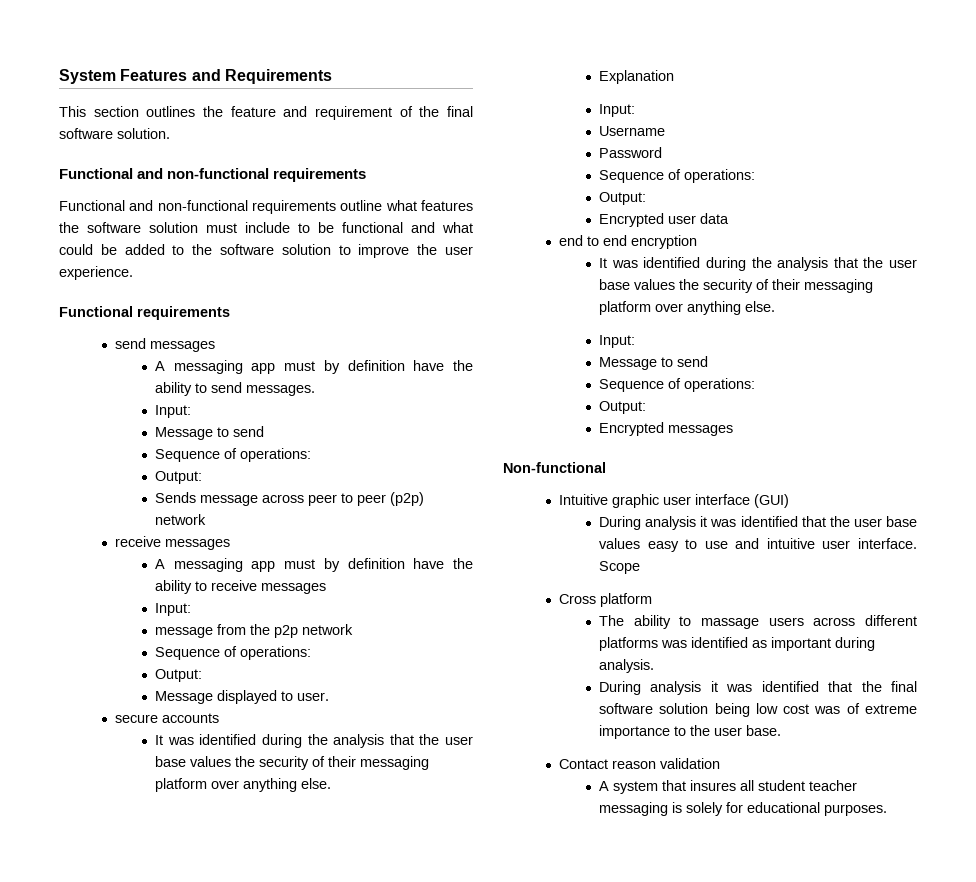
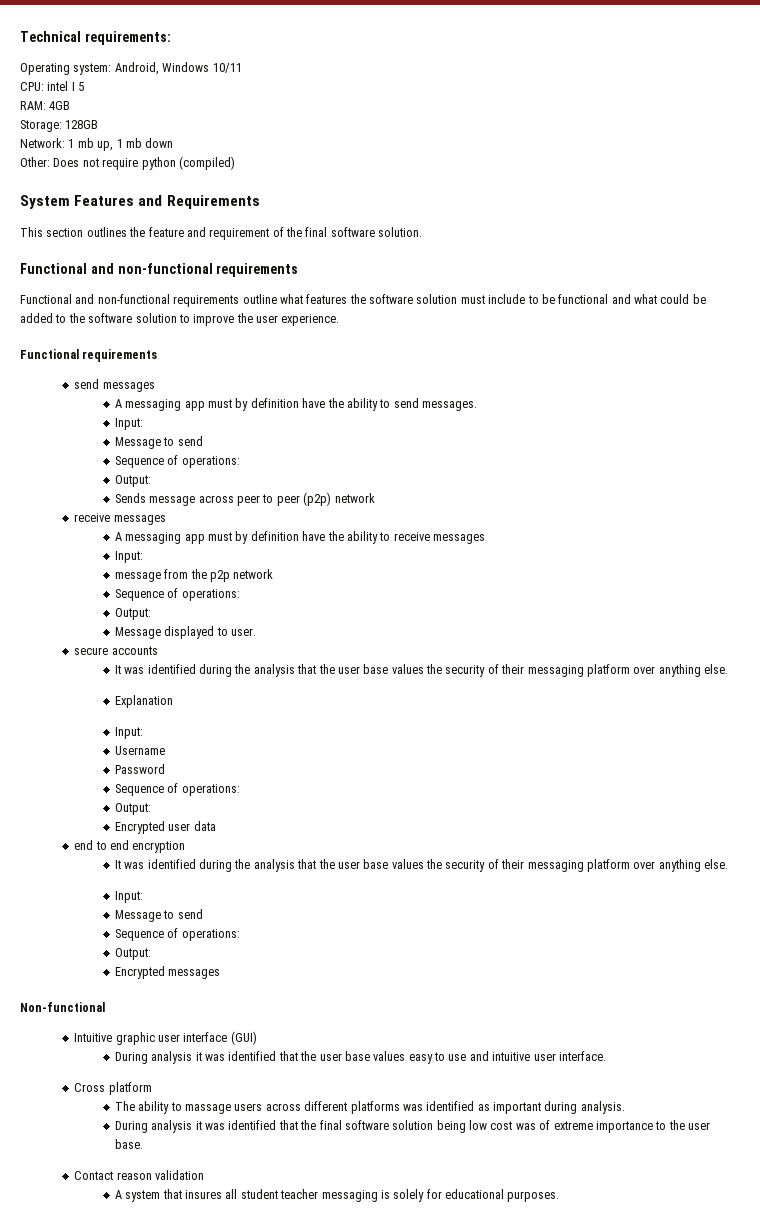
(59, 76) none -> [20,31,171,45] [20,62,242,75] [20,81,85,91] [20,101,71,110] [20,120,99,132] [20,138,174,151] [20,156,235,170] Technical requirements: // Operating system: Android, Windows 10/11 // CPU: intel I 5 // RAM: 4GB // Storage: 128GB // Network: 1 mb up, 1 mb down // Other: Does not require python (compiled) //
[599,561,641,574] Scope -> (606, 1056) none

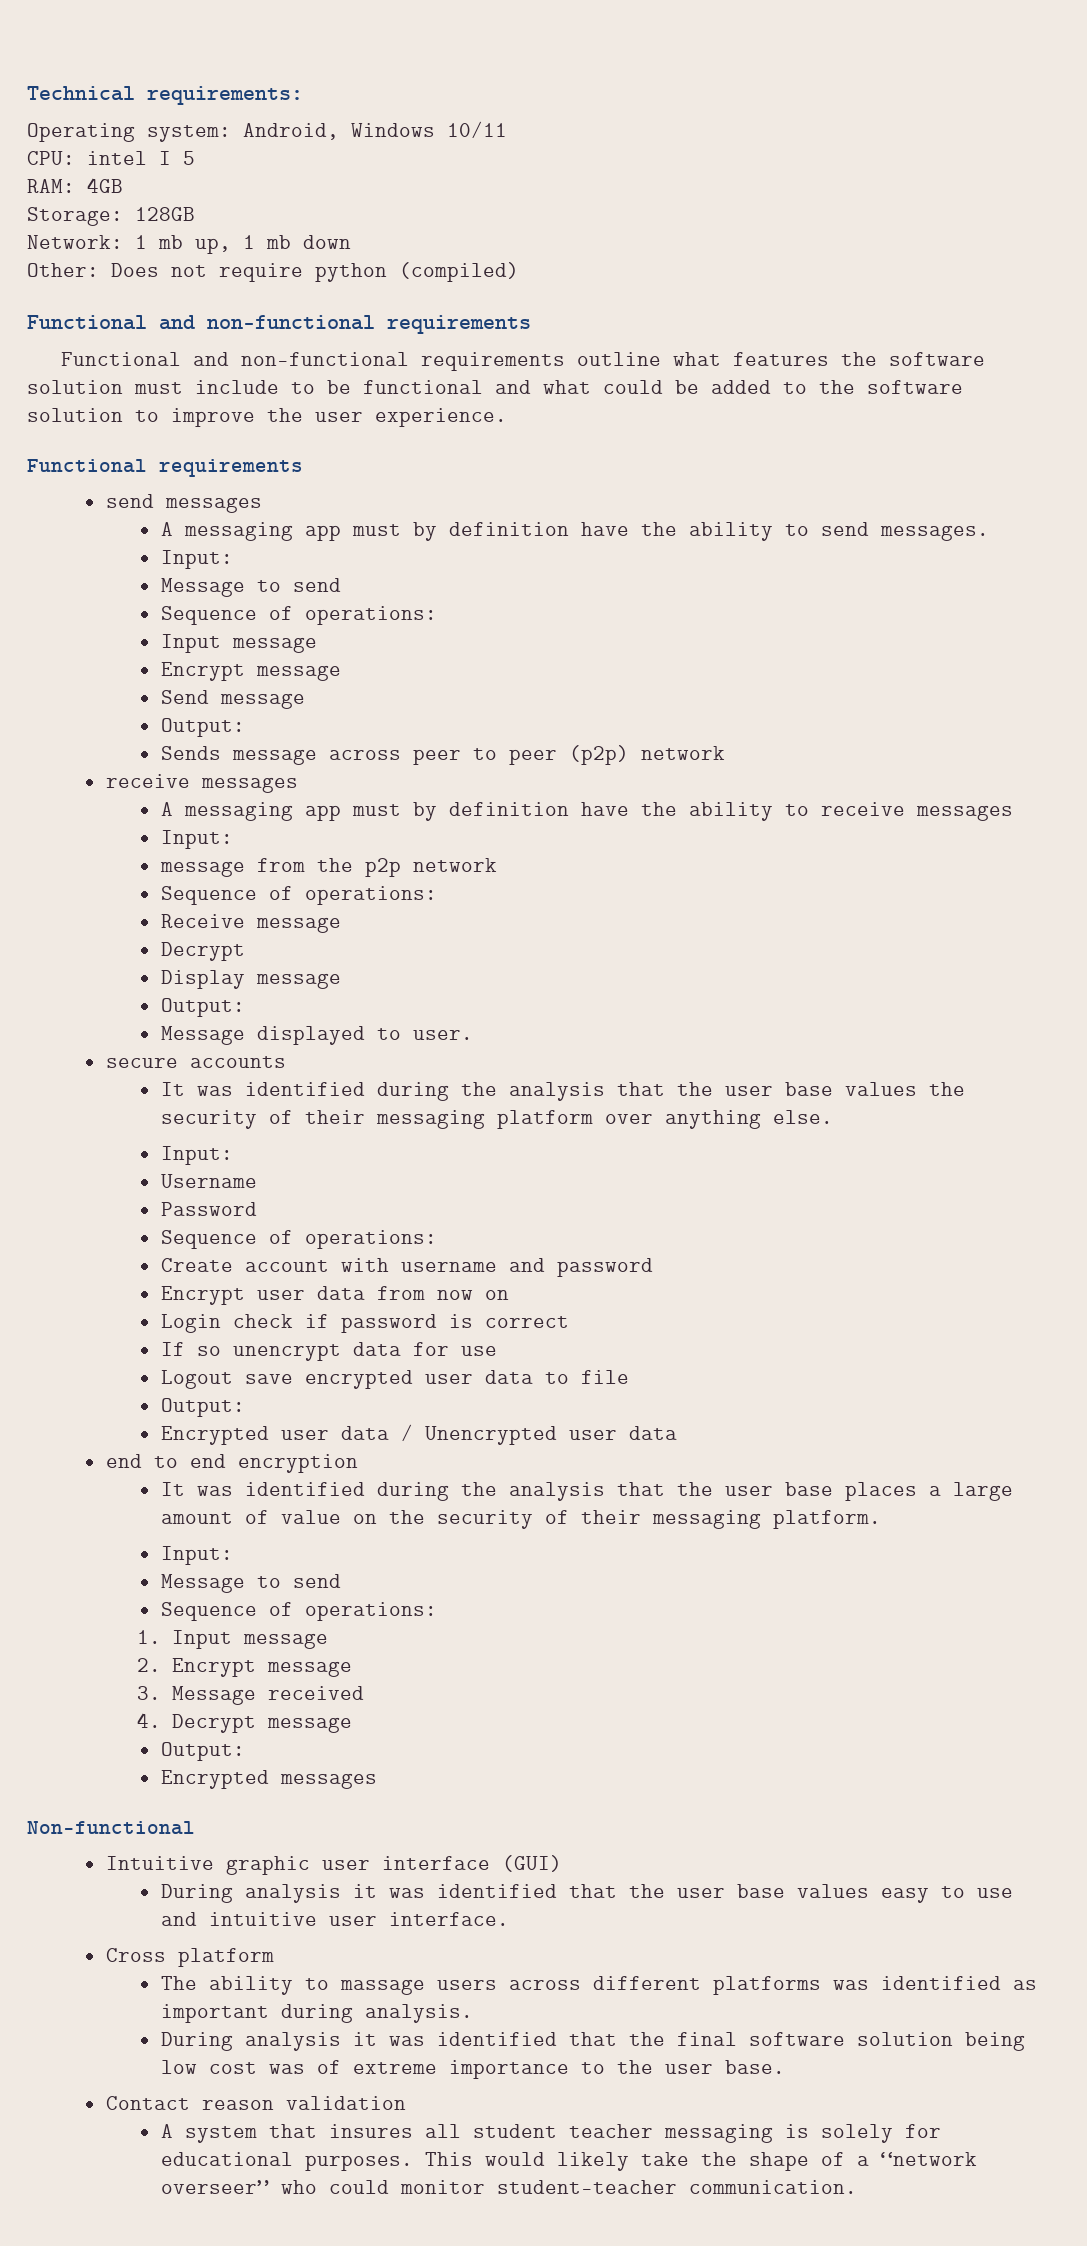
[20,195,260,209] [20,227,423,240] // System Features and Requirements // This section outlines the feature and requirement of the final software solution. -> (519, 272) none
(240, 462) none -> [160,634,317,653] [160,662,341,681] [160,690,305,709] // Input message // Encrypt message // Send message
(240, 595) none -> [160,914,341,933] [160,942,245,961] [160,970,341,989] // Receive message // Decrypt // Display message
[114,695,173,708] // Explanation -> (833, 1117) none
(240, 790) none -> [160,1258,653,1277] [160,1286,509,1305] [160,1314,569,1333] [160,1342,497,1361] [160,1370,629,1389] // Create account with username and password // Encrypt user data from now on // Login check if password is correct // If so unencrypt data for use // Logout save encrypted user data to file
(216, 826) none -> [400,1424,677,1445] / Unencrypted user data
[391,859,729,872] [114,891,143,903] [114,909,203,922] [114,928,240,941] values the security of their messaging platform over anything else. // Input: // Message to send // Sequence of operations: -> [844,1482,1013,1501] [160,1510,881,1529] [160,1546,233,1565] [160,1574,341,1593] [160,1602,437,1621] [137,1630,328,1649] [137,1658,352,1677] [137,1686,364,1705] [137,1713,352,1733] places a large amount of value on the security of their messaging platform. // Input: // Message to send // Sequence of operations: // 1. Input message // 2. Encrypt message // 3. Message received // 4. Decrypt message
(560, 1196) none -> [424,2152,977,2171] [160,2180,857,2194] This would likely take the shape of a “network overseer” who could monitor student-teacher communication.

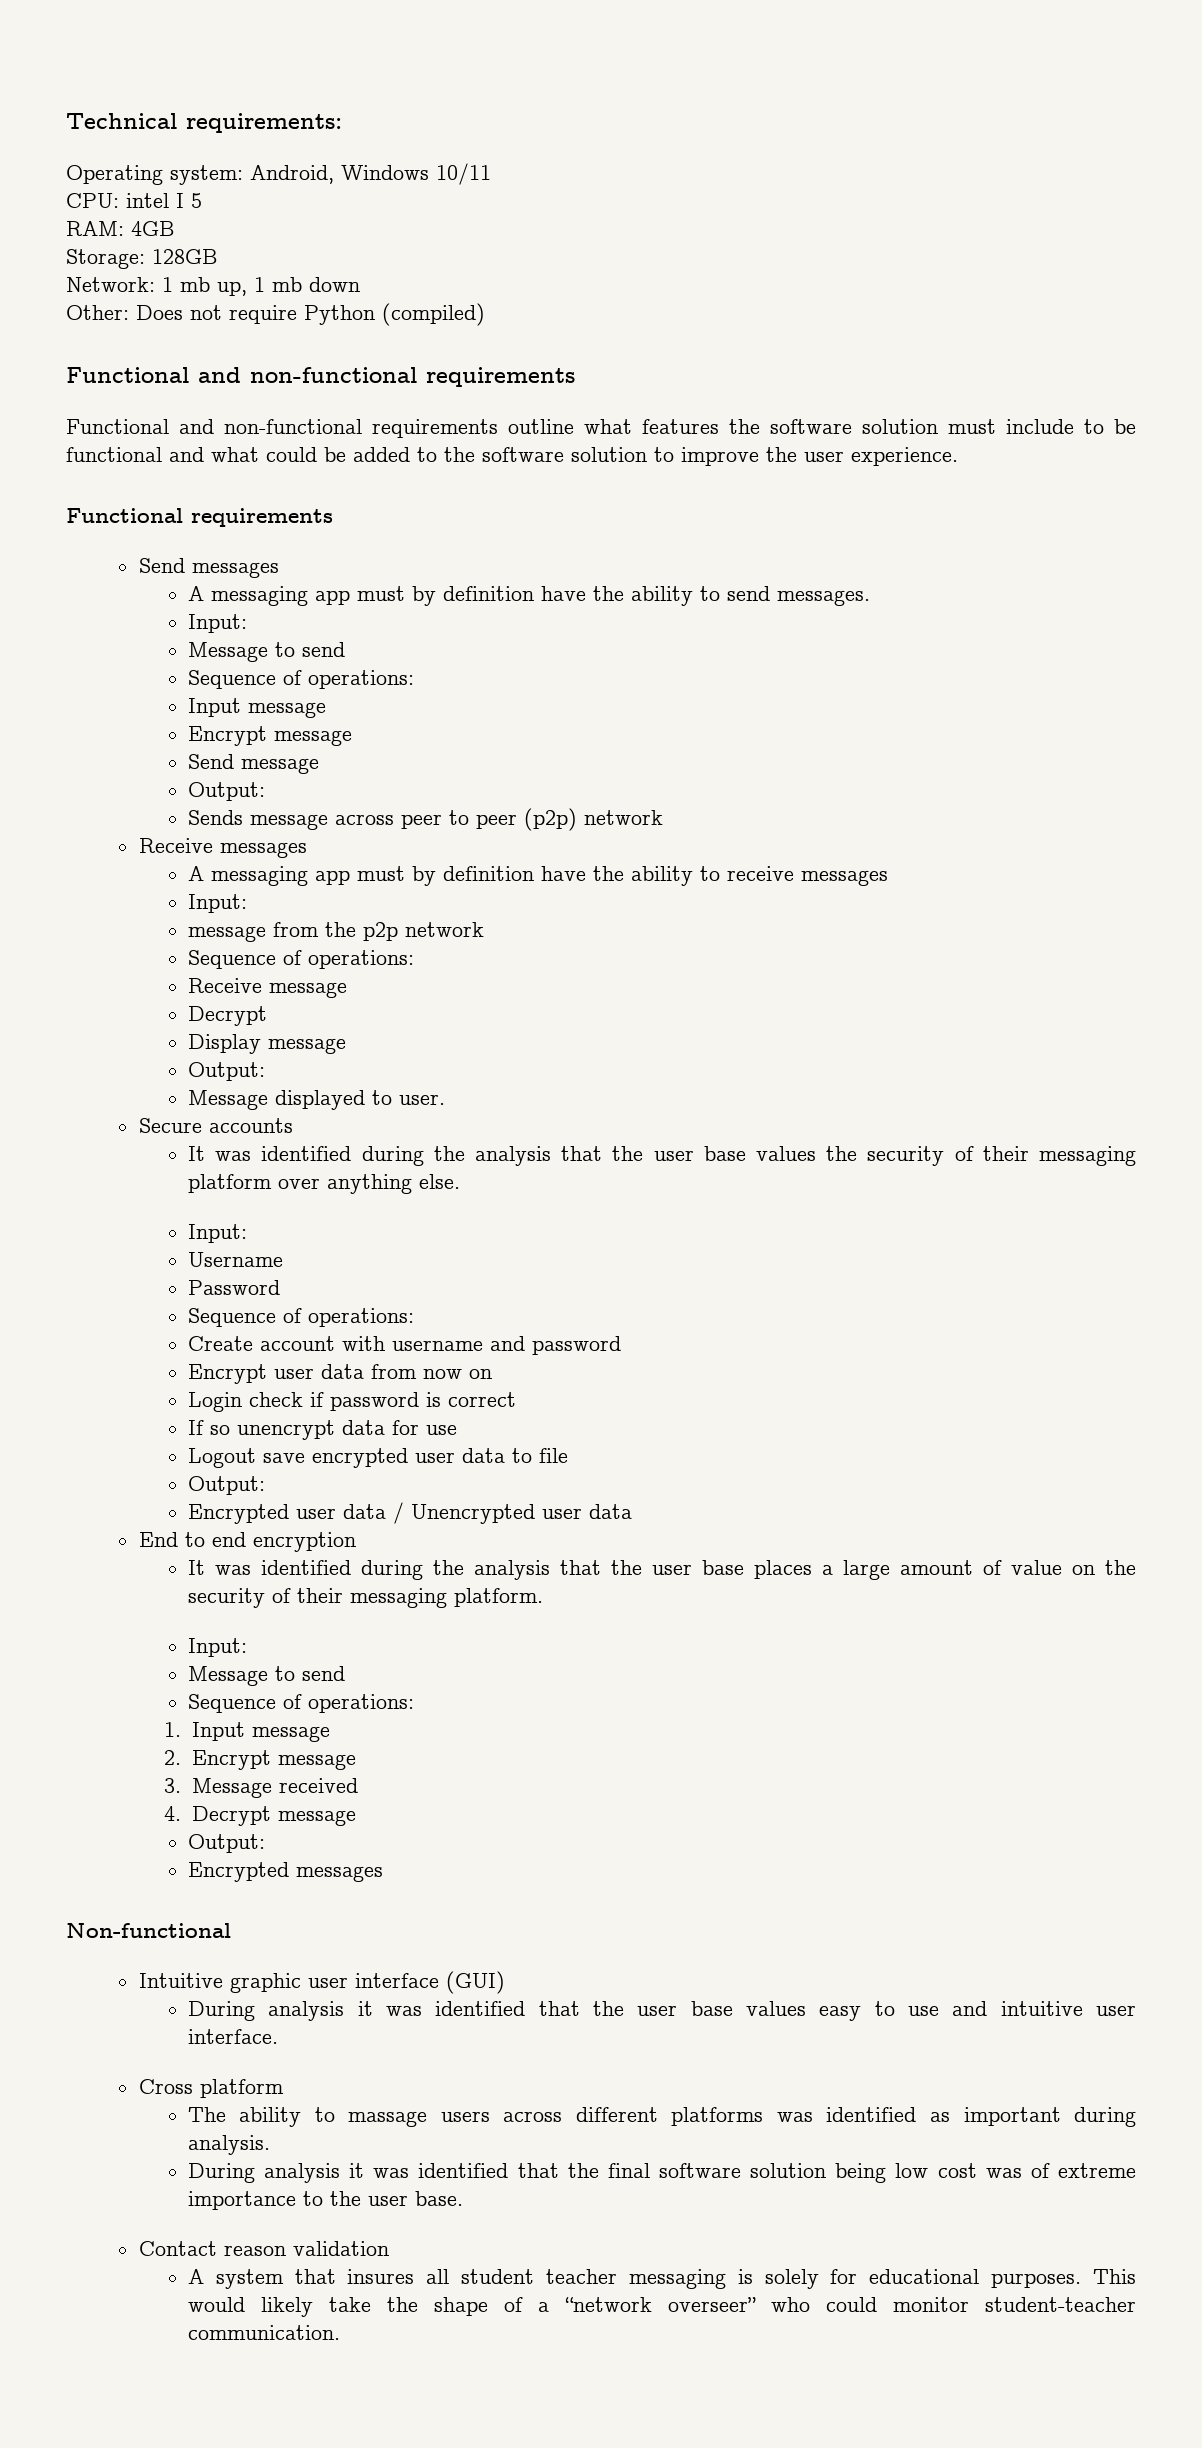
[315,263,387,282] python -> [304,305,375,325] Python
[105,494,154,508] send -> [138,558,185,573] Send
[105,774,190,788] receive -> [138,838,213,853] Receive
[105,1058,178,1068] secure -> [138,1118,202,1133] Secure
[105,1454,142,1468] end -> [138,1532,178,1547] End

